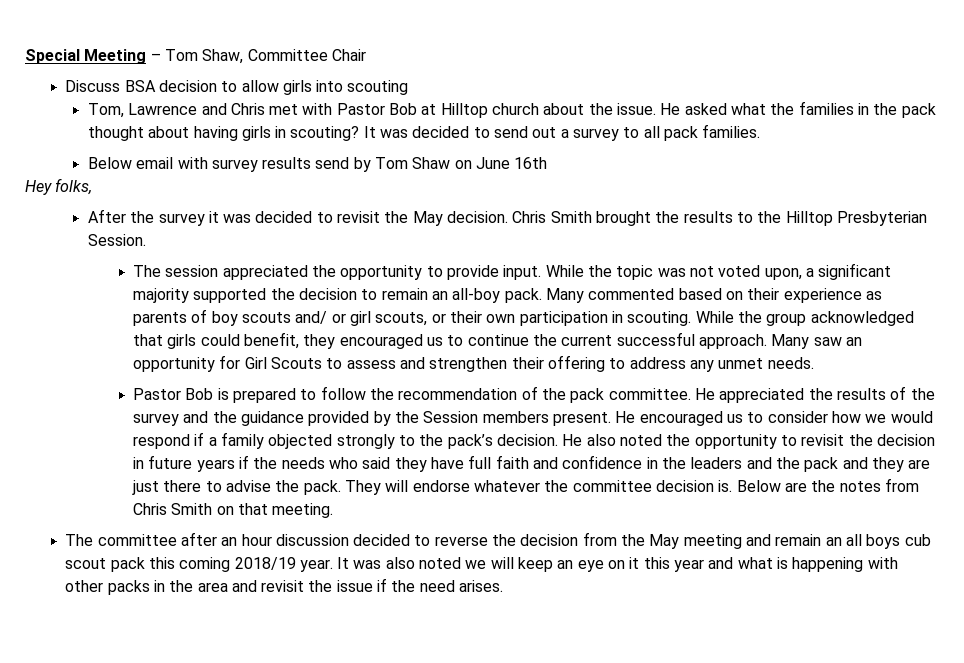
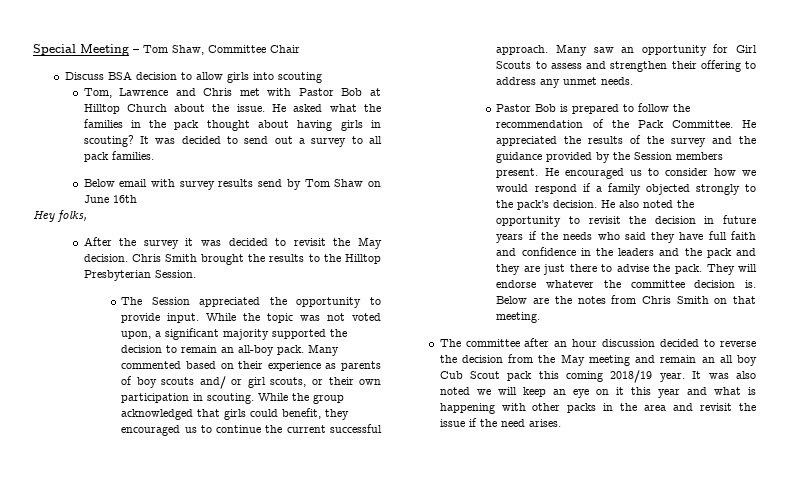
[492,103,540,115] church -> [126,104,167,112] Church
[165,265,219,277] session -> [151,297,190,305] Session
[570,388,691,403] pack committee. -> [637,120,733,128] Pack Committee.
[866,534,931,549] [65,558,107,569] boys cub scout -> [737,355,757,366] [439,371,500,379] boy Cub Scout

